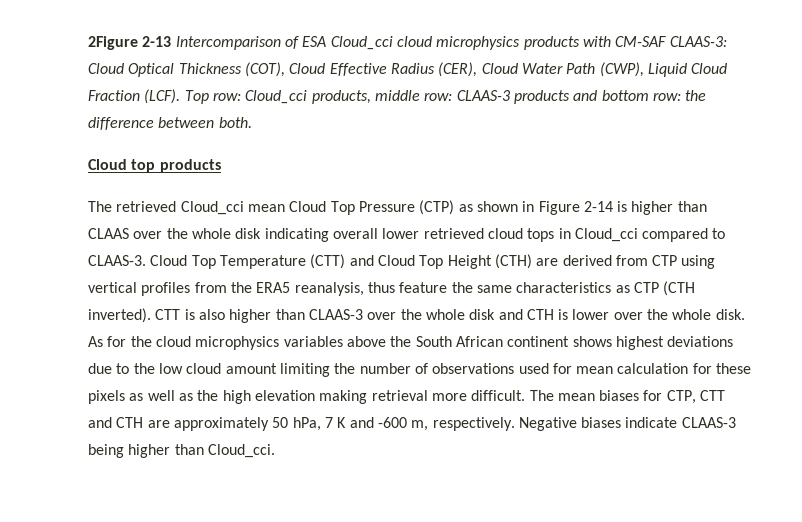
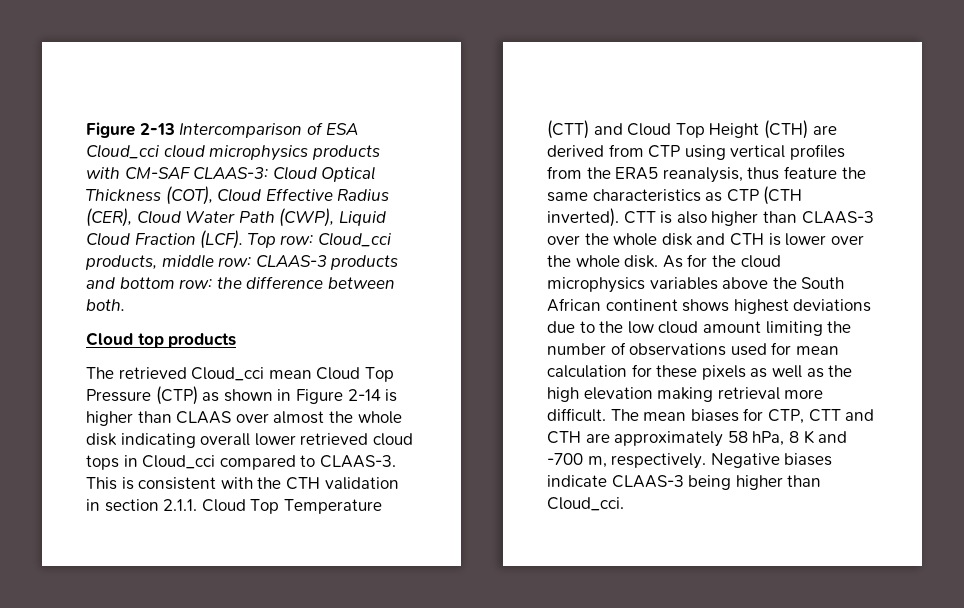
[88,36,138,50] 2Figure -> [86,122,135,138] Figure
(163, 235) none -> [273,411,325,424] almost
(146, 260) none -> [86,477,399,490] [86,499,198,512] This is consistent with the CTH validation in section 2.1.1.
[272,417,333,431] 50 hPa, 7 -> [727,431,799,446] 58 hPa, 8
[377,417,407,428] -600 -> [547,453,583,465] -700

